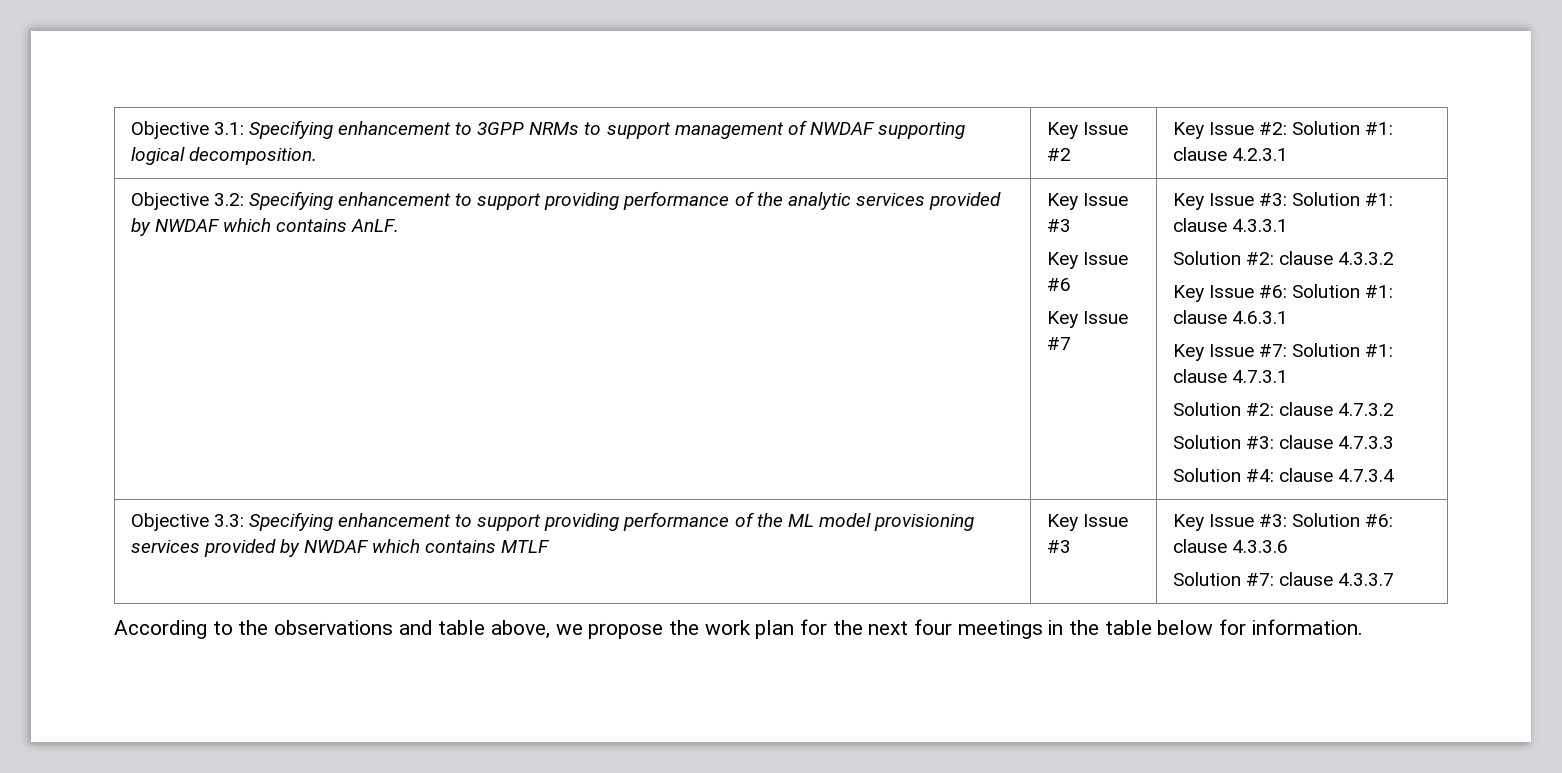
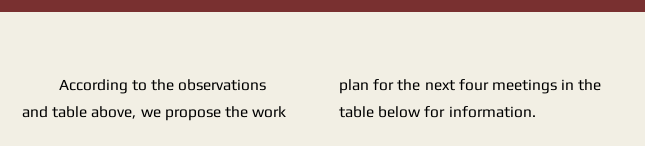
[130,120,966,139] [130,147,317,165] [1046,122,1128,139] [1046,148,1071,161] [1172,121,1394,139] [1172,147,1288,161] [130,191,1002,210] [130,218,400,236] [1046,193,1128,210] [1046,219,1071,232] [1046,252,1128,269] [1046,278,1071,291] [1046,311,1128,328] [1046,337,1071,350] [1172,192,1394,210] [1172,218,1288,232] [1172,251,1394,265] [1172,284,1394,302] [1172,310,1288,324] [1172,343,1394,361] [1172,369,1288,383] [1172,402,1394,416] [1172,435,1394,449] [1172,468,1394,482] [130,512,975,531] [130,539,551,557] [1046,514,1128,531] [1046,540,1071,553] [1172,513,1394,531] [1172,539,1288,553] [1172,572,1394,586] Objective 3.1: Specifying enhancement to 3GPP NRMs to support management of NWDAF supporting logical decomposition. | Key Issue #2 | Key Issue #2: Solution #1: clause 4.2.3.1 // Objective 3.2: Specifying enhancement to support providing performance of the analytic services provided by NWDAF which contains AnLF. | Key Issue #3 // Key Issue #6 // Key Issue #7 | Key Issue #3: Solution #1: clause 4.3.3.1 // Solution #2: clause 4.3.3.2 // Key Issue #6: Solution #1: clause 4.6.3.1 // Key Issue #7: Solution #1: clause 4.7.3.1 // Solution #2: clause 4.7.3.2 // Solution #3: clause 4.7.3.3 // Solution #4: clause 4.7.3.4 // Objective 3.3: Specifying enhancement to support providing performance of the ML model provisioning services provided by NWDAF which contains MTLF | Key Issue #3 | Key Issue #3: Solution #6: clause 4.3.3.6 // Solution #7: clause 4.3.3.7 // -> (58, 86) none

